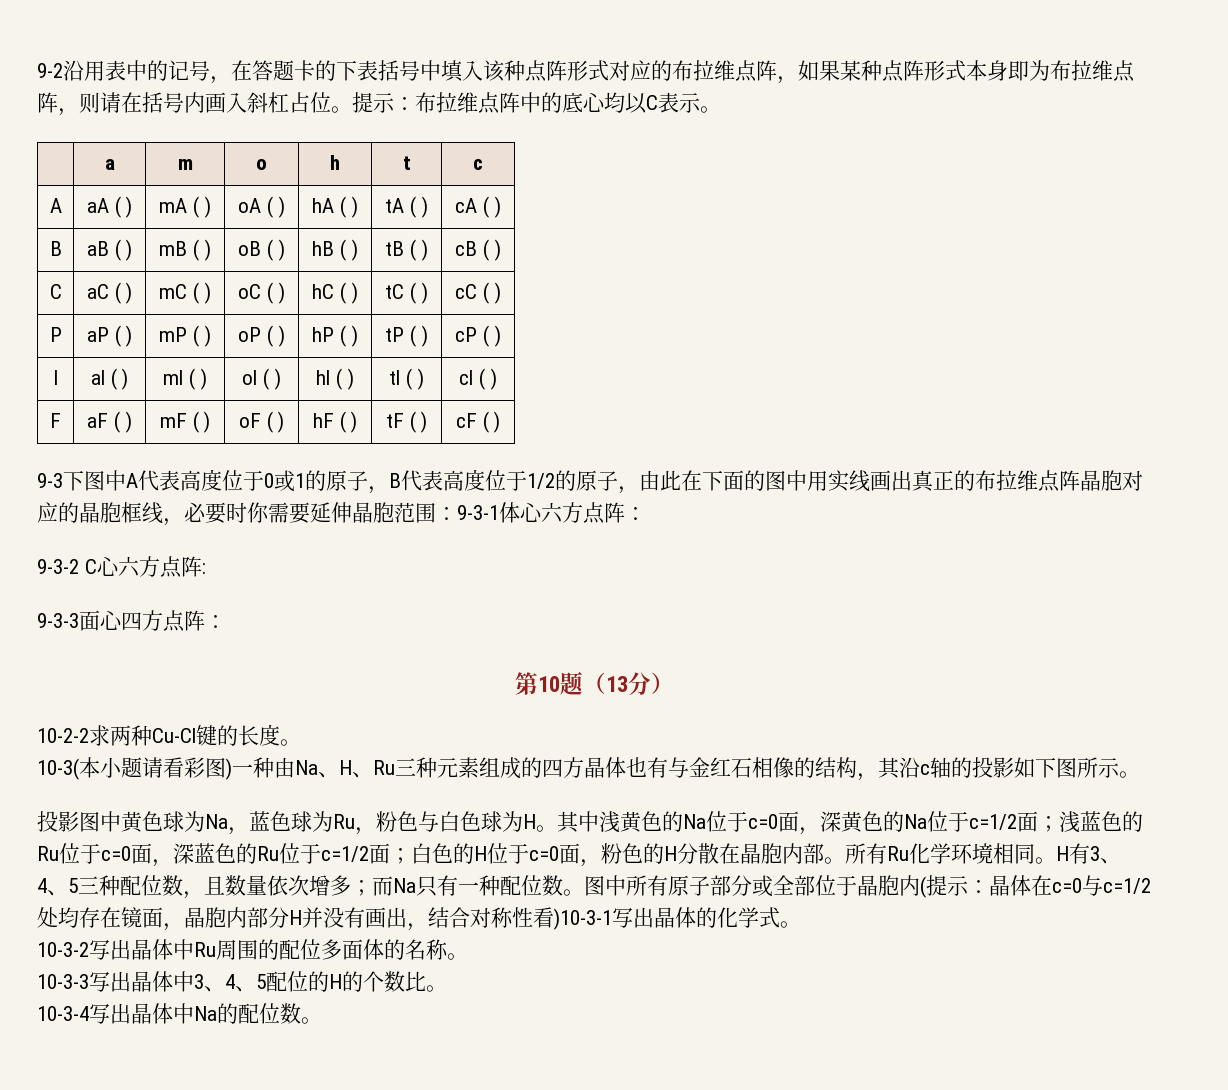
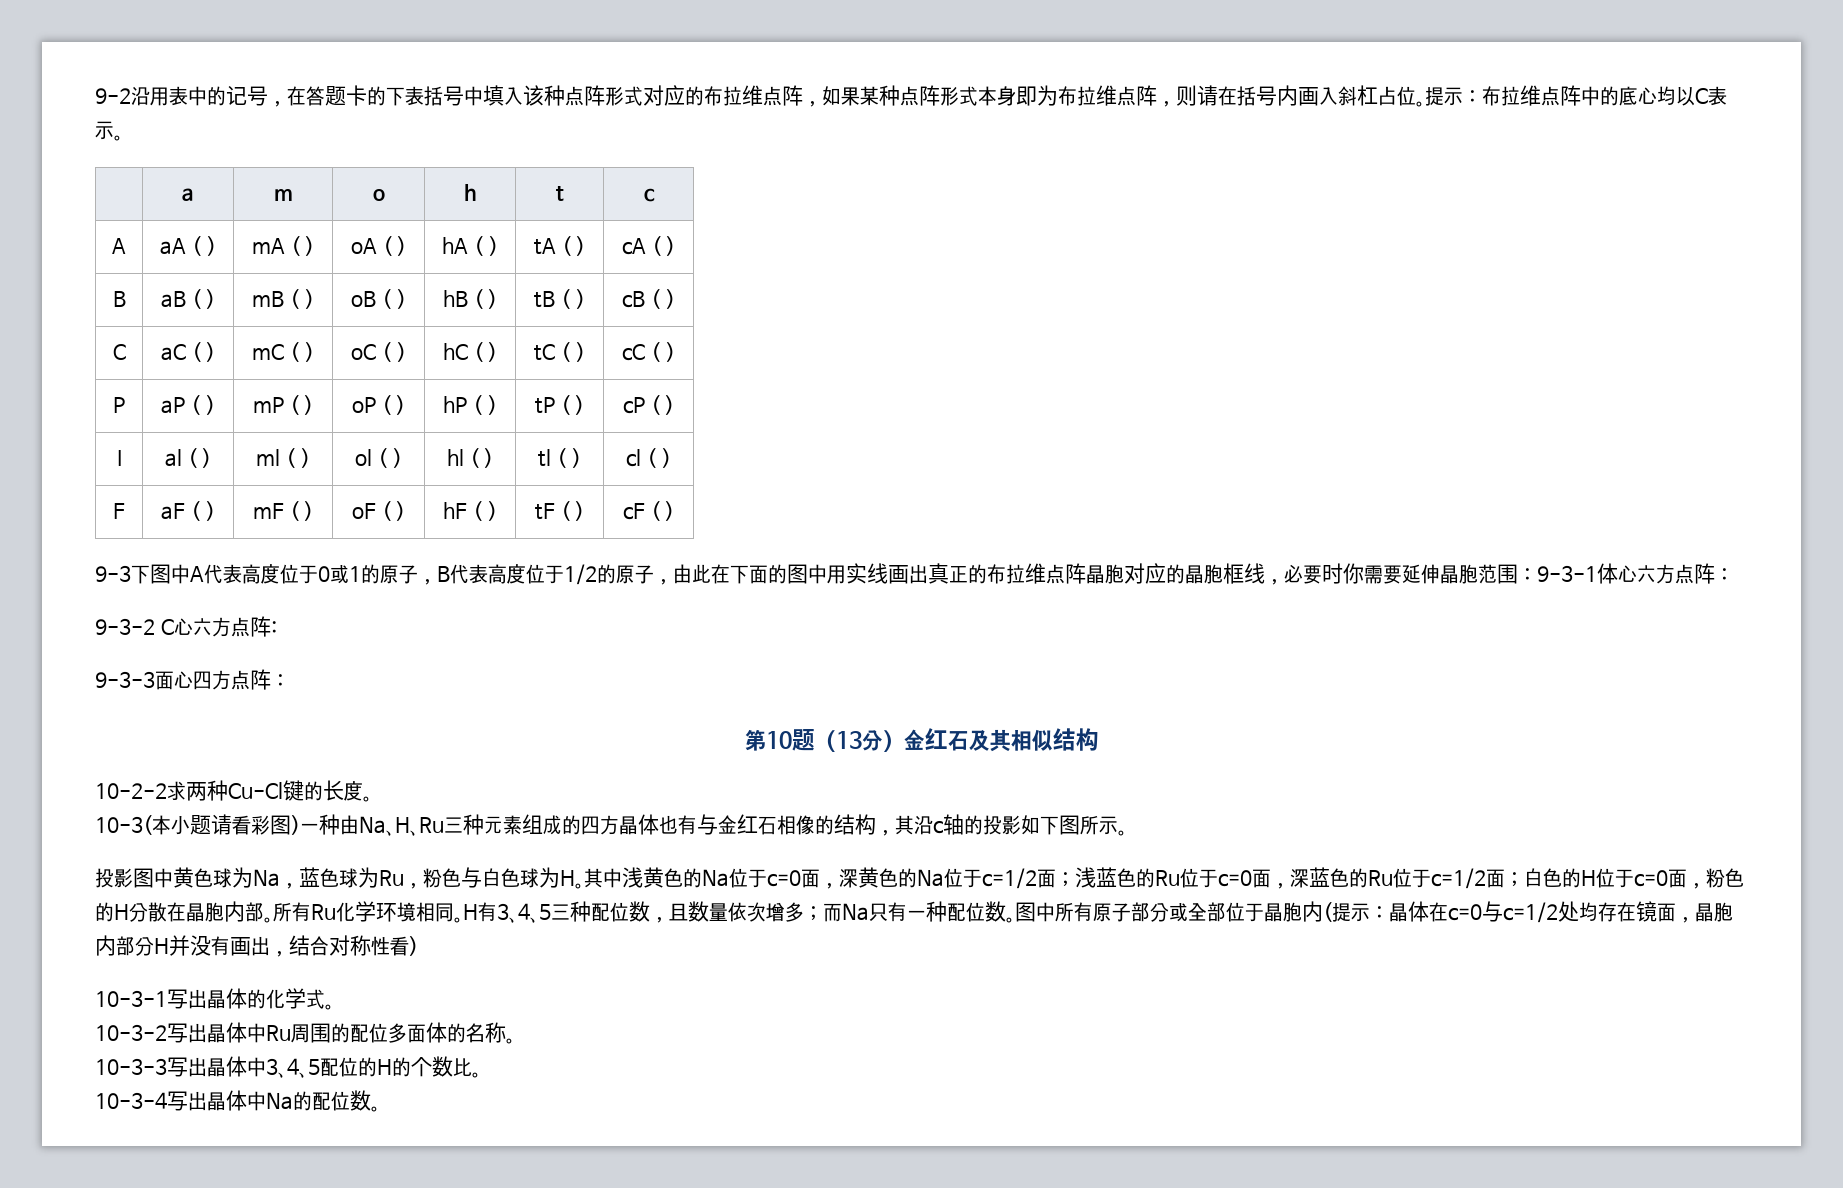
(674, 683) none -> [903,728,1099,752] 金红石及其相似结构
[554,908,612,930] )10-3-1 -> [409,936,418,956] [95,990,167,1007] ) // 10-3-1

